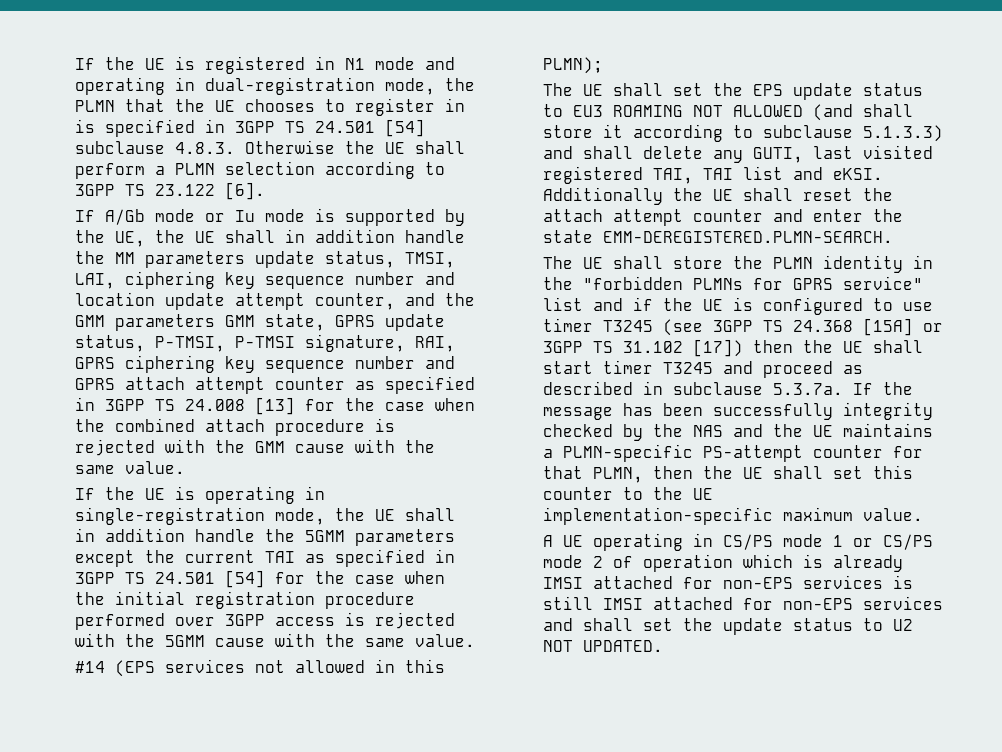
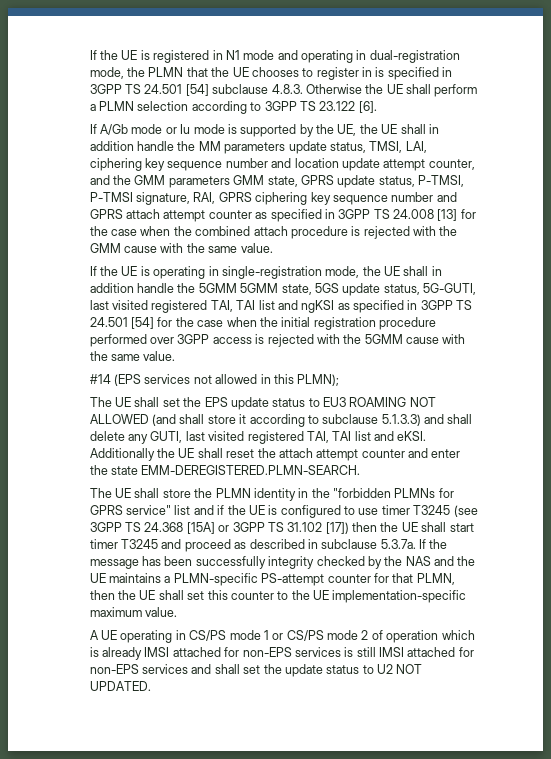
[354,529,455,546] [74,550,295,567] parameters except the current TAI -> [240,283,477,296] [89,300,335,313] 5GMM state, 5GS update status, 5G-GUTI, last visited registered TAI, TAI list and ngKSI

